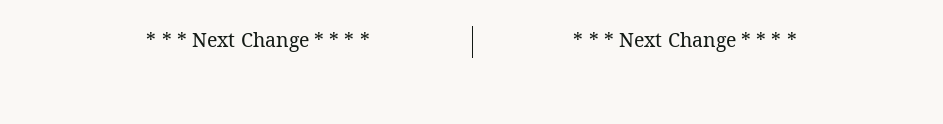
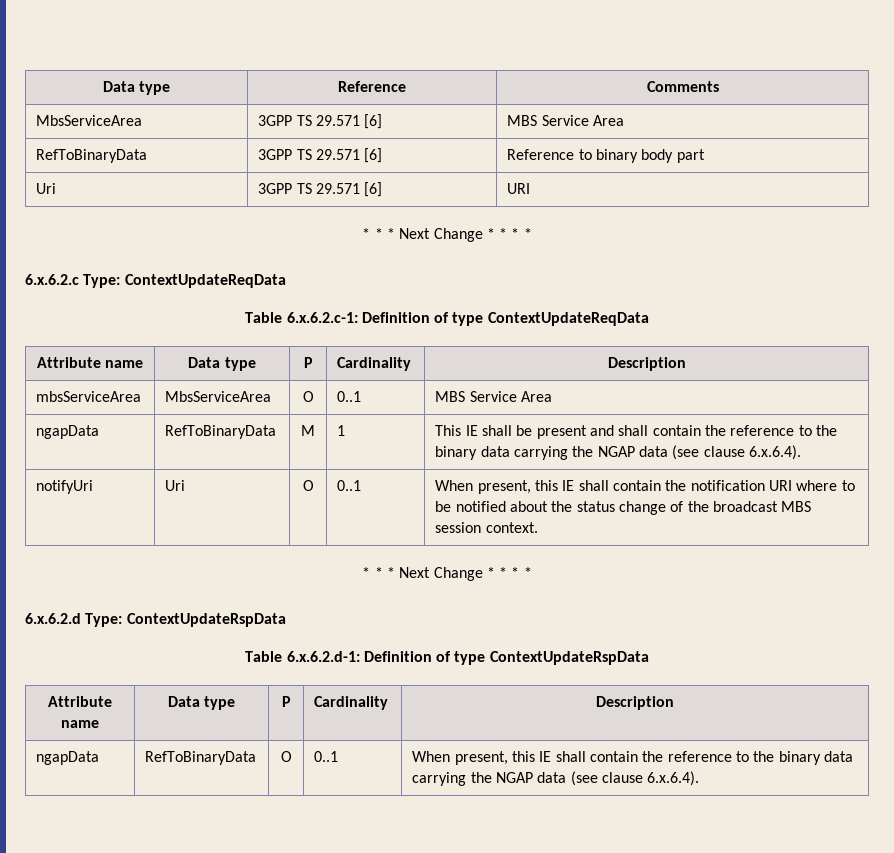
[146,32,370,52] [573,32,797,52] * * * Next Change * * * * // * * * Next Change * * * * -> [102,81,171,95] [338,81,406,92] [646,81,719,92] [36,115,143,126] [258,114,383,129] [507,115,624,126] [36,149,148,163] [258,148,383,163] [507,149,705,163] [36,183,57,194] [258,182,383,197] [507,183,531,194] [362,228,532,242] [25,274,286,288] [245,312,649,326] [36,357,144,368] [188,357,256,371] [303,357,313,368] [337,357,412,371] [607,357,686,371] [36,391,142,402] [165,391,272,402] [302,391,314,402] [337,391,362,402] [435,391,552,402] [36,425,100,439] [165,425,277,439] [301,425,315,436] [337,425,346,436] [435,425,837,439] [435,445,801,460] [36,480,94,494] [165,480,186,491] [302,480,314,491] [337,480,362,491] [435,480,855,494] [435,501,812,515] [435,522,538,533] [362,567,532,581] [25,613,286,627] [245,651,649,665] [48,696,112,707] [61,720,99,728] [167,696,236,710] [281,696,291,707] [314,696,389,710] [596,696,674,710] [36,751,100,765] [145,751,257,765] [280,751,292,762] [314,751,339,762] [412,751,853,765] [412,771,700,786] Data type | Reference | Comments // MbsServiceArea | 3GPP TS 29.571 [6] | MBS Service Area // RefToBinaryData | 3GPP TS 29.571 [6] | Reference to binary body part // Uri | 3GPP TS 29.571 [6] | URI // * * * Next Change * * * * // 6.x.6.2.c Type: ContextUpdateReqData // Table 6.x.6.2.c-1: Definition of type ContextUpdateReqData // Attribute name | Data type | P | Cardinality | Description // mbsServiceArea | MbsServiceArea | O | 0..1 | MBS Service Area // ngapData | RefToBinaryData | M | 1 | This IE shall be present and shall contain the reference to the binary data carrying the NGAP data (see clause 6.x.6.4). // notifyUri | Uri | O | 0..1 | When present, this IE shall contain the notification URI where to be notified about the status change of the broadcast MBS session context. // * * * Next Change * * * * // 6.x.6.2.d Type: ContextUpdateRspData // Table 6.x.6.2.d-1: Definition of type ContextUpdateRspData // Attribute name | Data type | P | Cardinality | Description // ngapData | RefToBinaryData | O | 0..1 | When present, this IE shall contain the reference to the binary data carrying the NGAP data (see clause 6.x.6.4).

